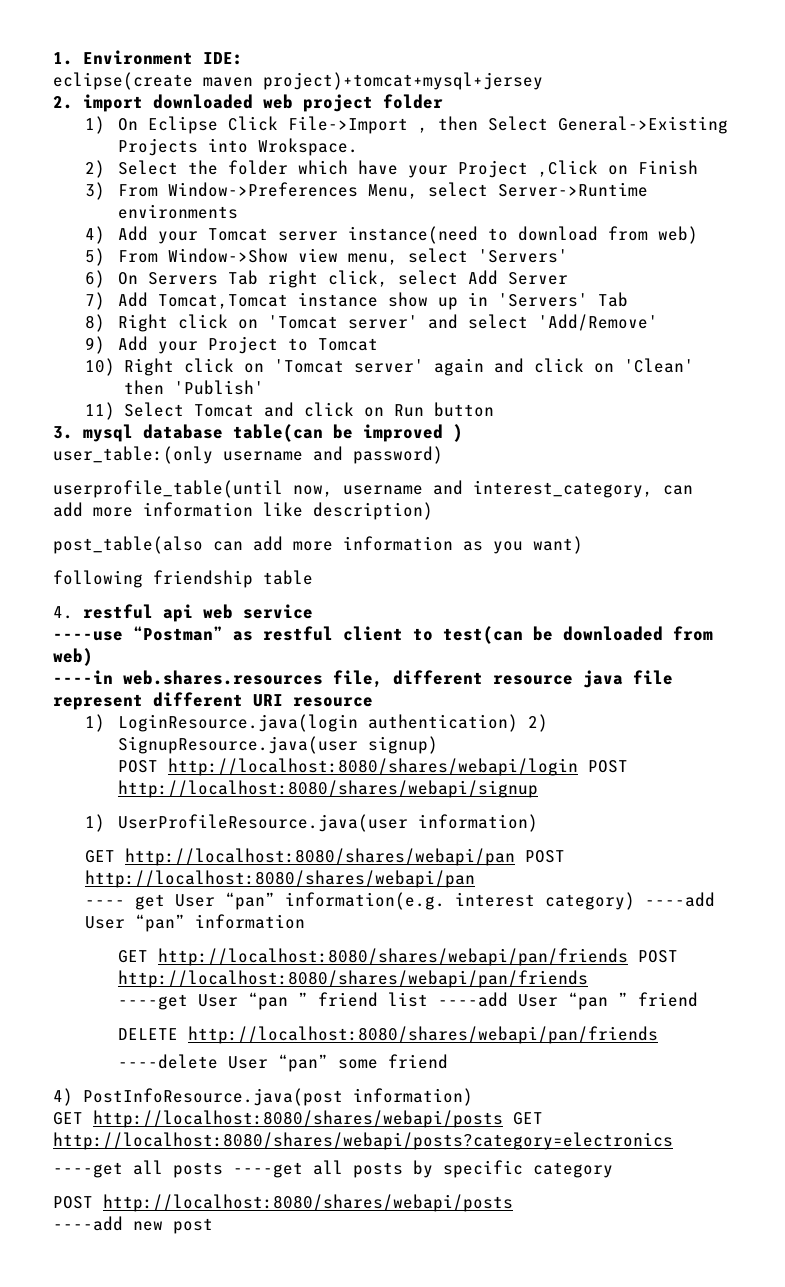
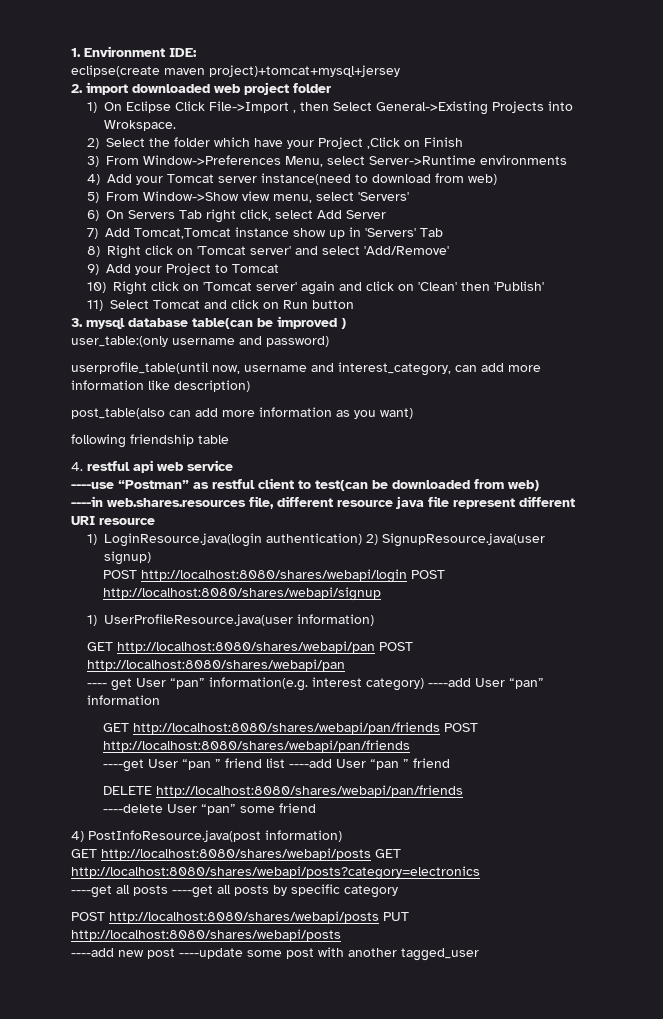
(513, 1203) none -> [383,912,409,921] [71,929,341,941] PUT http://localhost:8080/shares/webapi/posts
(213, 1226) none -> [179,947,479,961] ----update some post with another tagged_user

